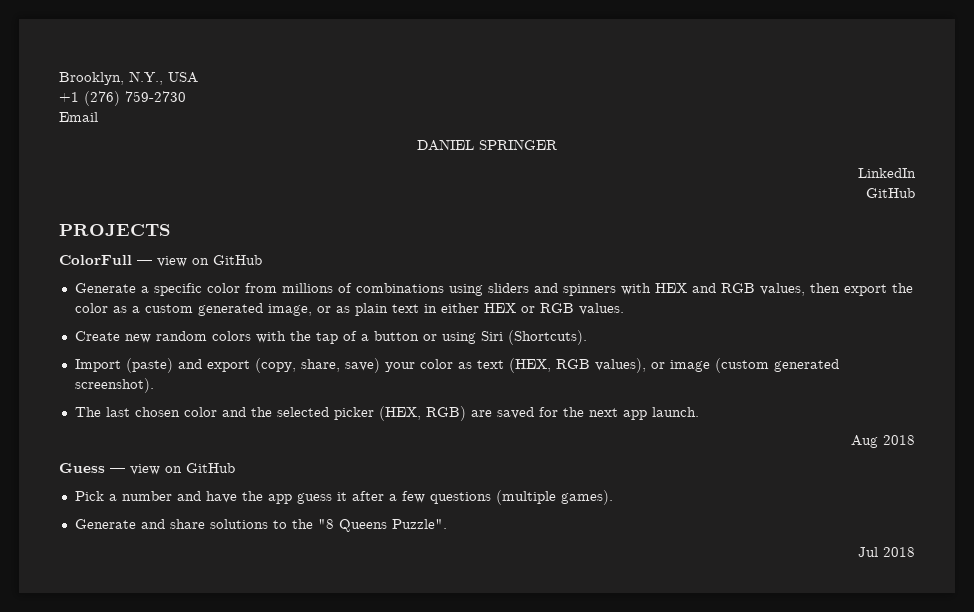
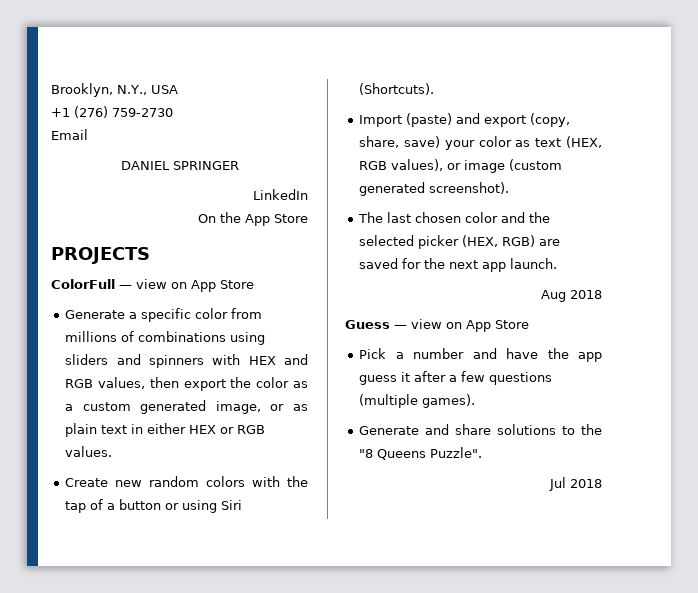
[866,188,915,198] GitHub -> [198,212,308,226] On the App Store
[213,255,262,265] GitHub -> [191,280,254,292] App Store
[186,463,235,473] GitHub -> [466,320,529,332] App Store

